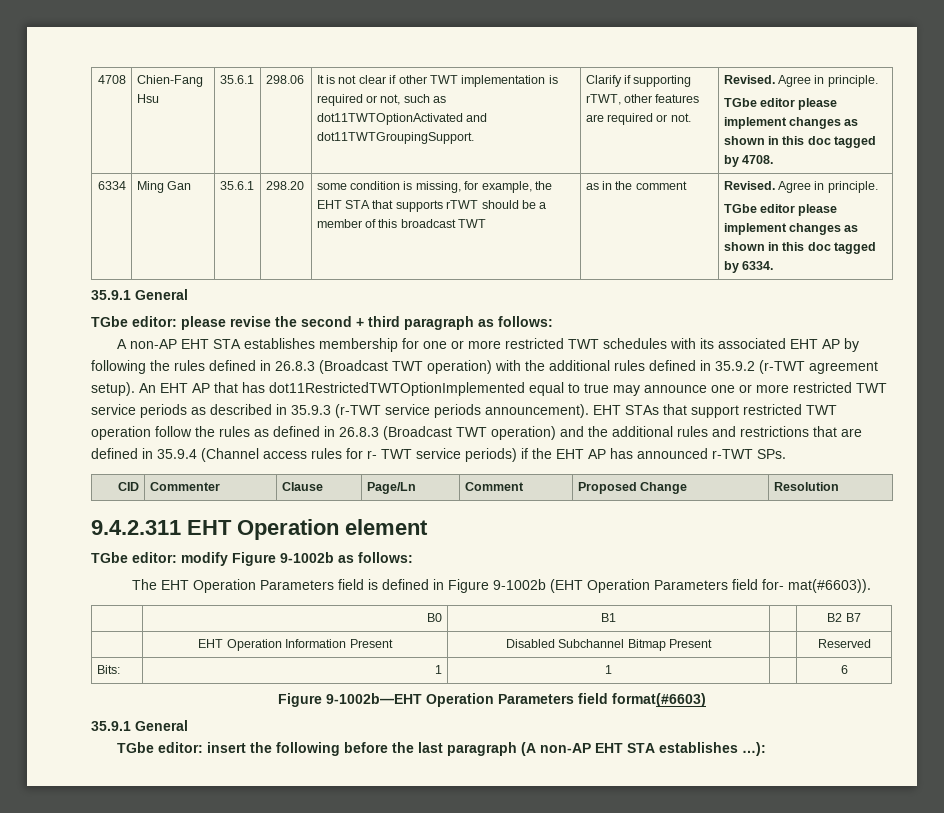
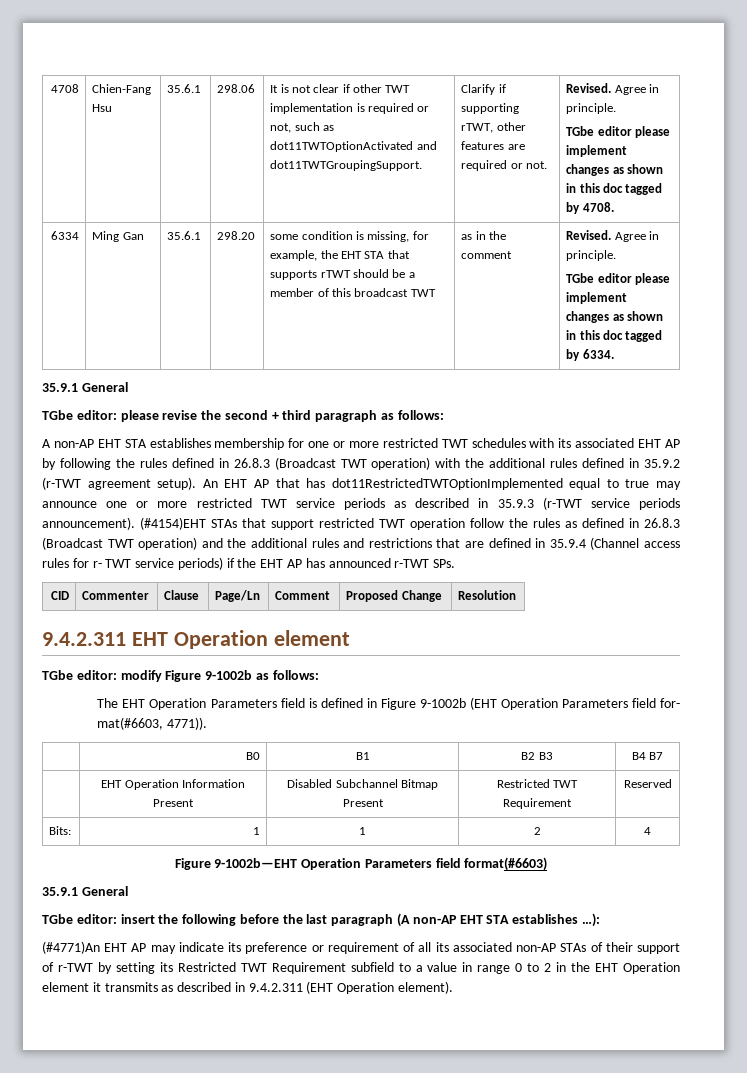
[593,405,621,415] EHT -> [140,517,206,530] (#4154)EHT
[787,579,871,593] mat(#6603)). -> [97,717,208,730] mat(#6603, 4771)).
[827,613,843,622] | B2 -> [521,752,553,760] [631,752,646,760] B2 B3 | B4
(713, 643) none -> [496,779,579,788] [503,798,572,809] Restricted TWT Requirement
[840,665,848,674] | 6 -> [533,827,541,835] [644,827,651,835] 2 | 4
(767, 749) none -> [42,941,681,954] [42,962,680,974] [42,981,454,994] // (#4771)An EHT AP may indicate its preference or requirement of all its associated non-AP STAs of their support of r-TWT by setting its Restricted TWT Requirement subfield to a value in range 0 to 2 in the EHT Operation element it transmits as described in 9.4.2.311 (EHT Operation element).

